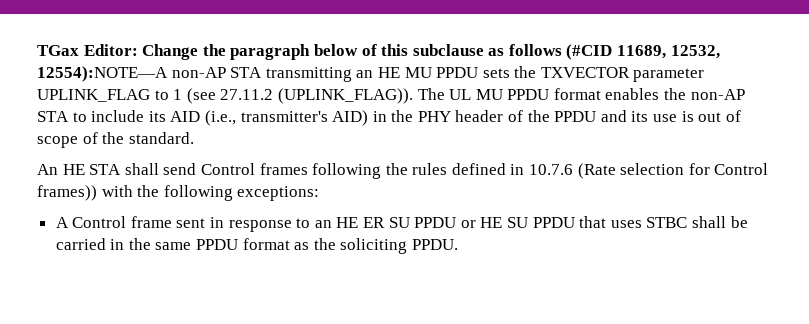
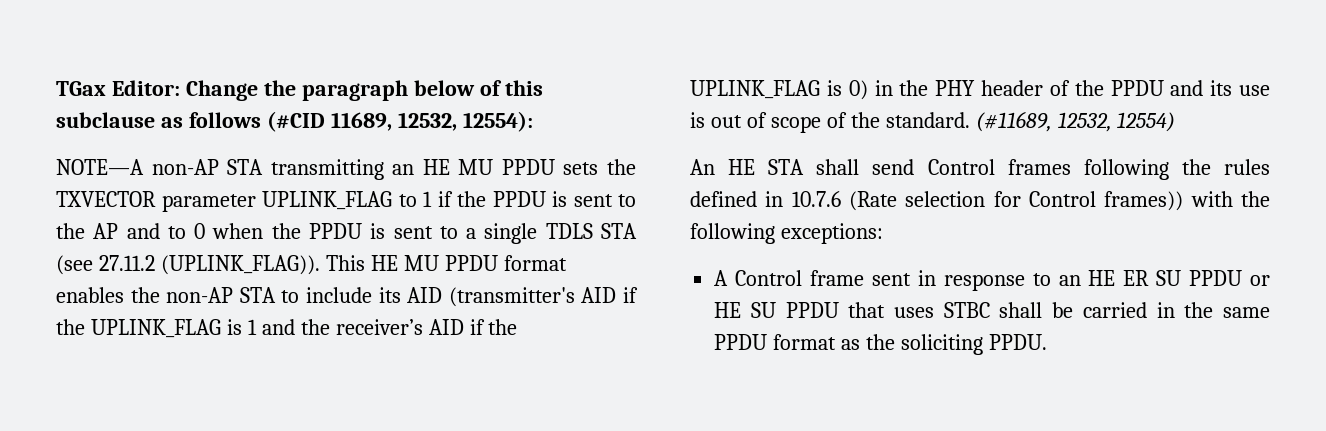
[37,66,168,82] 12554):NOTE—A -> [462,111,533,132] [56,159,144,175] 12554): // NOTE—A
(183, 94) none -> [437,191,636,207] [56,223,637,244] if the PPDU is sent to the AP and to 0 when the PPDU is sent to a single TDLS STA
[417,88,472,100] The UL -> [325,255,398,271] This HE
[204,110,369,126] (i.e., transmitter's AID) -> [448,287,639,307] [56,319,518,338] [690,80,868,100] (transmitter's AID if the UPLINK_FLAG is 1 and the receiver’s AID if the UPLINK_FLAG is 0)
(194, 138) none -> [975,111,1176,132] (#11689, 12532, 12554)

